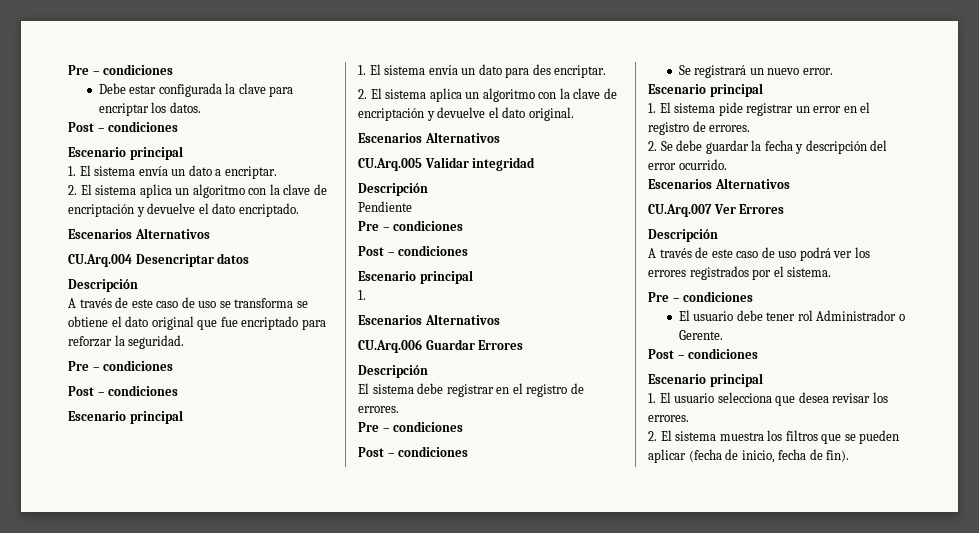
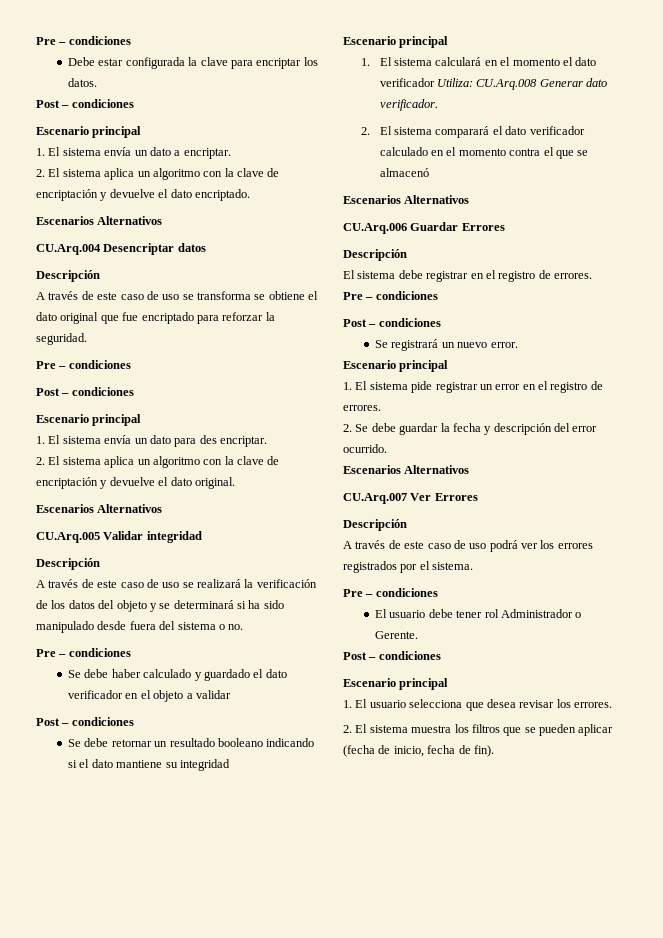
[358,201,412,212] [358,220,464,231] [358,245,469,256] [358,270,473,284] [358,290,366,300] Pendiente // Pre – condiciones // Post – condiciones // Escenario principal // 1. -> [36,579,317,588] [36,600,284,612] [36,621,244,633] [36,648,131,657] [68,669,287,681] [68,690,231,702] [36,717,134,726] [68,738,315,747] [68,759,230,771] [343,36,449,48] [361,57,597,66] [379,78,608,90] [379,99,438,111] [361,126,585,138] [379,147,589,159] [379,168,429,177] A través de este caso de uso se realizará la verificación de los datos del objeto y se determinará si ha sido manipulado desde fuera del sistema o no. // Pre – condiciones // Se debe haber calculado y guardado el dato verificador en el objeto a validar // Post – condiciones // Se debe retornar un resultado booleano indicando si el dato mantiene su integridad // Escenario principal // 1. El sistema calculará en el momento el dato verificador Utiliza: CU.Arq.008 Generar dato verificador. // 2. El sistema comparará el dato verificador calculado en el momento contra el que se almacenó

